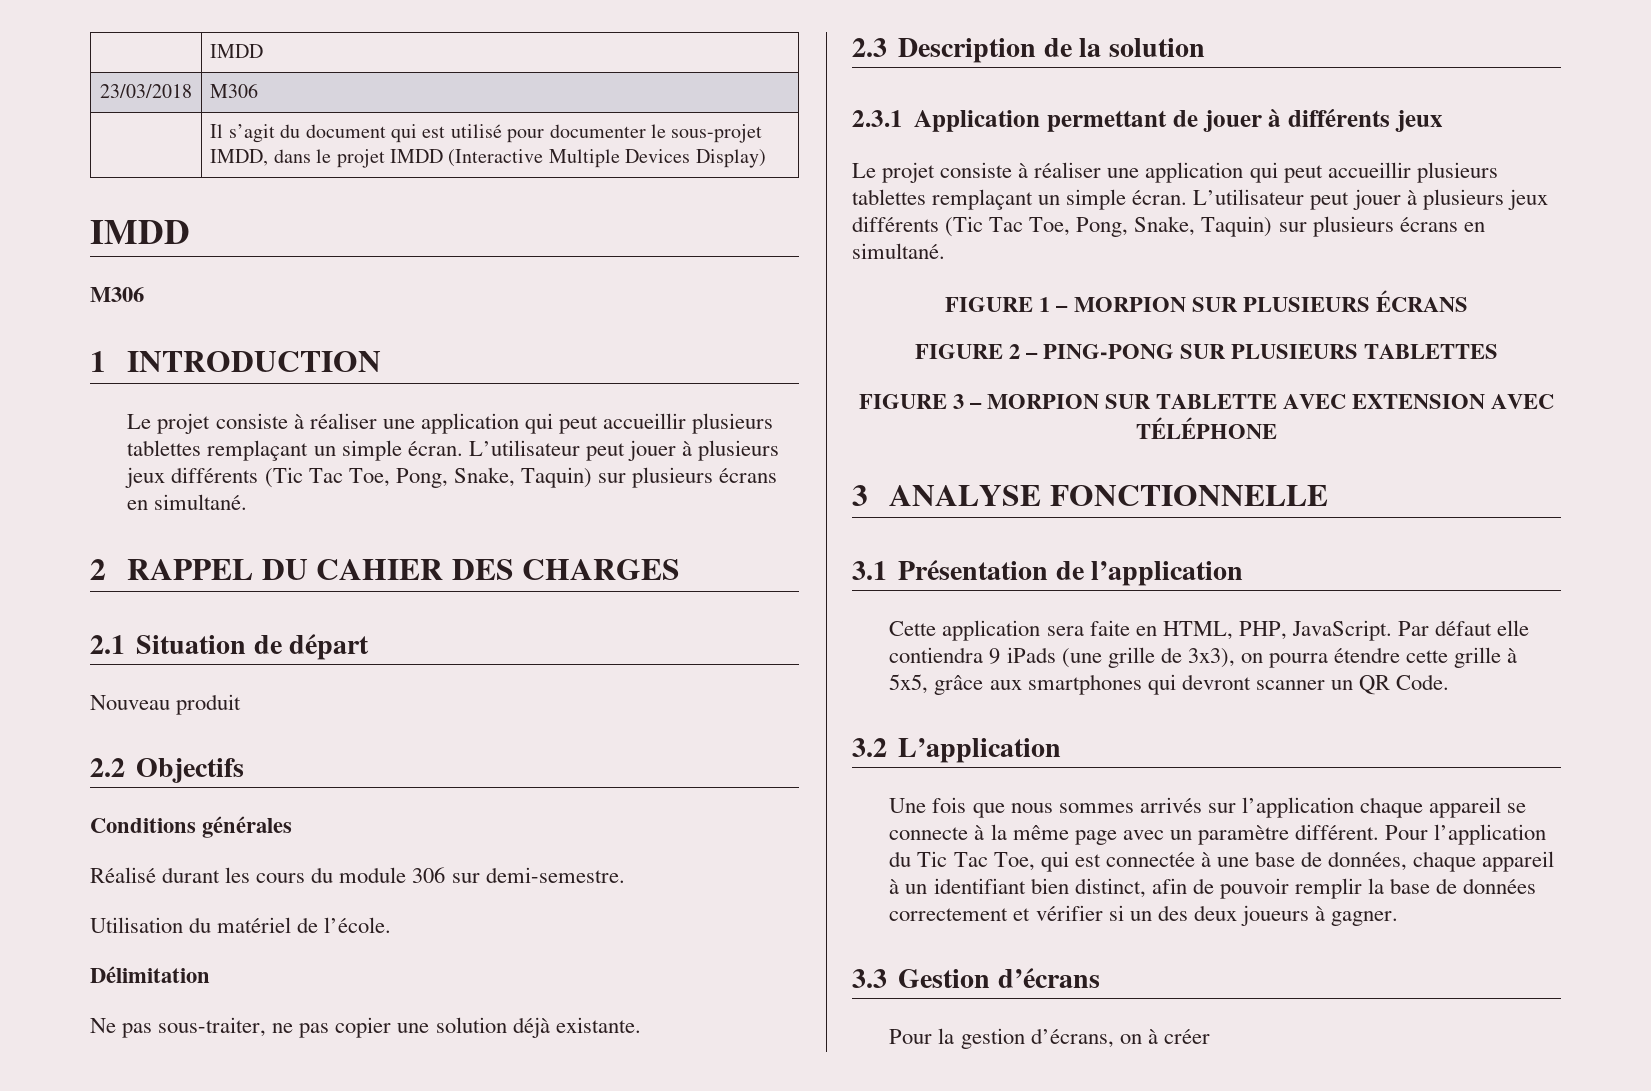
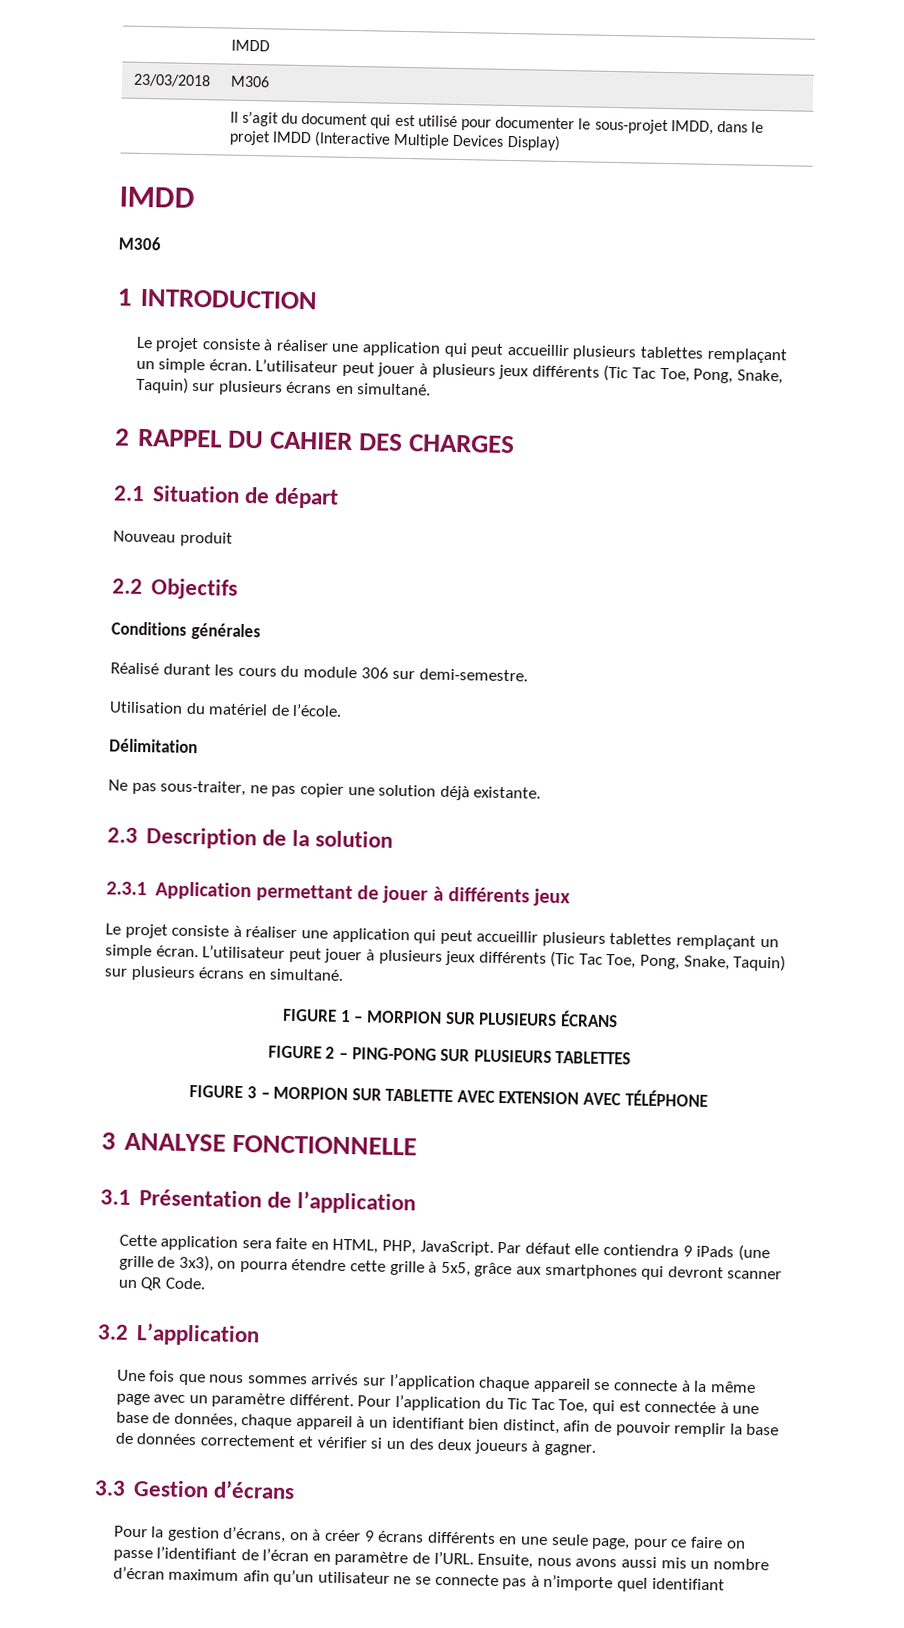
(1210, 1036) none -> [364,1530,746,1551] [112,1546,769,1571] [112,1566,725,1592] 9 écrans différents en une seule page, pour ce faire on passe l’identifiant de l’écran en paramètre de l’URL. Ensuite, nous avons aussi mis un nombre d’écran maximum afin qu’un utilisateur ne se connecte pas à n’importe quel identifiant

